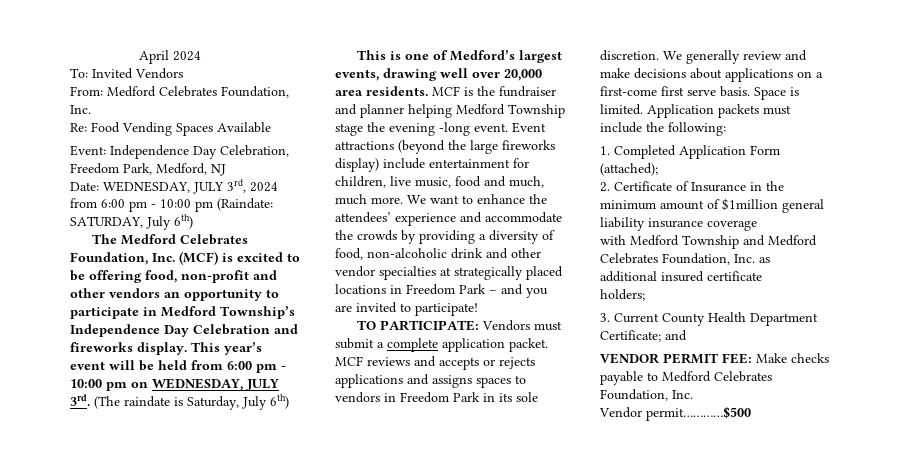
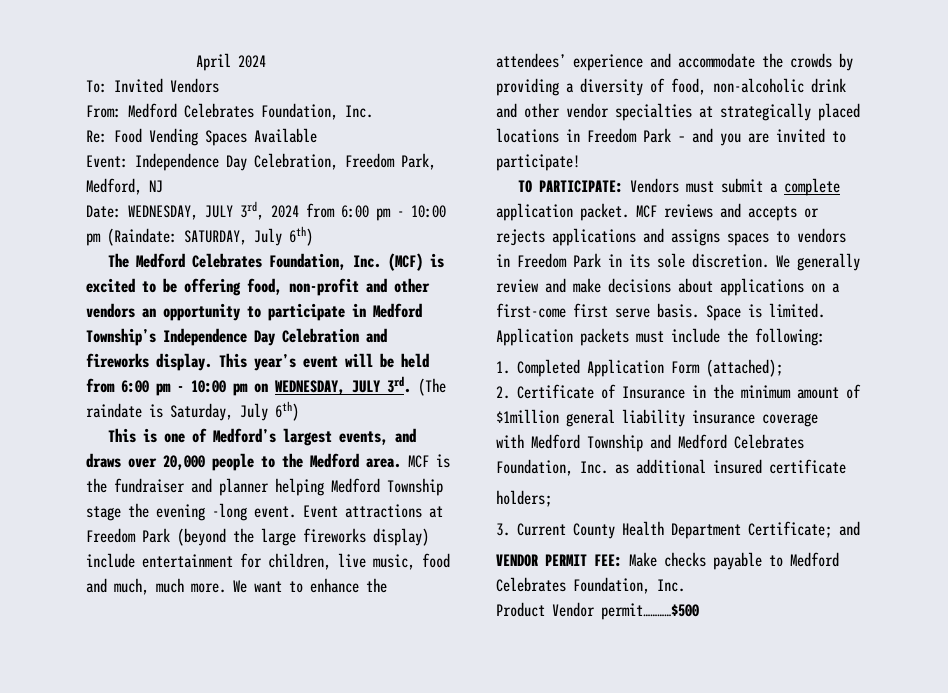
[383,68,542,81] [335,86,428,96] drawing well over 20,000 area residents. -> [394,428,416,443] [86,453,401,471] and draws over 20,000 people to the Medford area.
(394, 145) none -> [429,506,443,518] [86,528,170,543] at Freedom Park
(693, 394) none -> [496,602,545,617] Product

